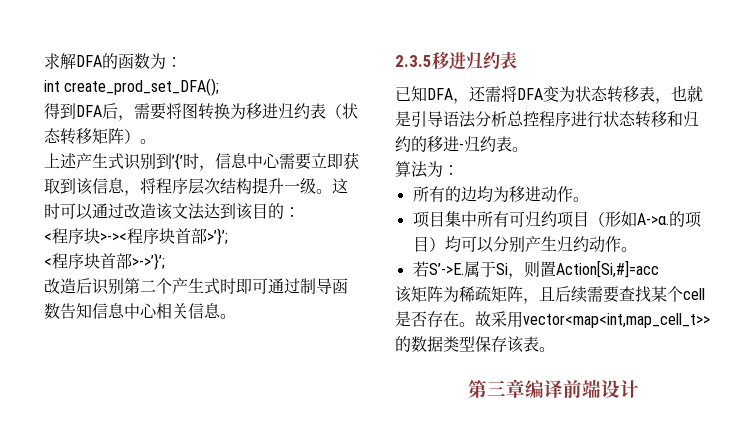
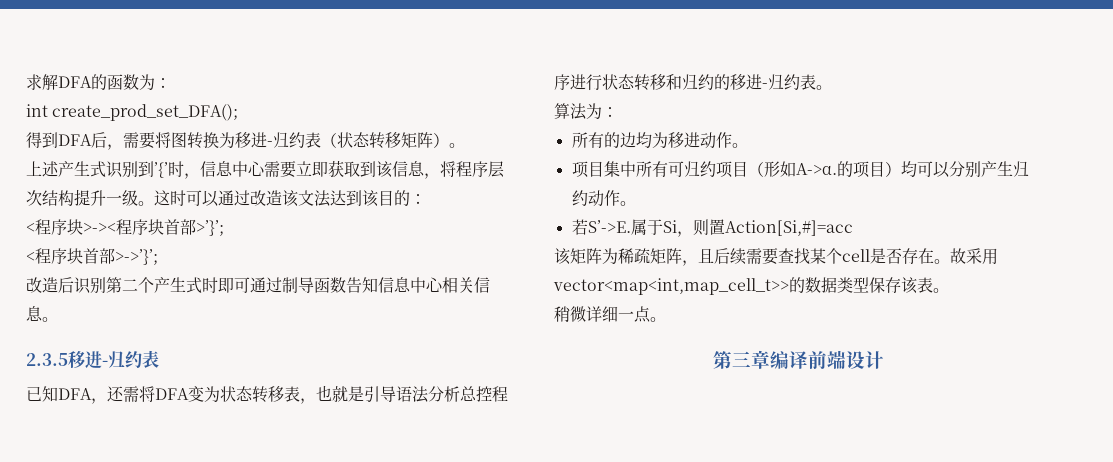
(278, 111) none -> [267,141,273,146] -
(466, 61) none -> [102,360,108,366] -
(555, 349) none -> [554,306,666,323] // 稍微详细一点。

